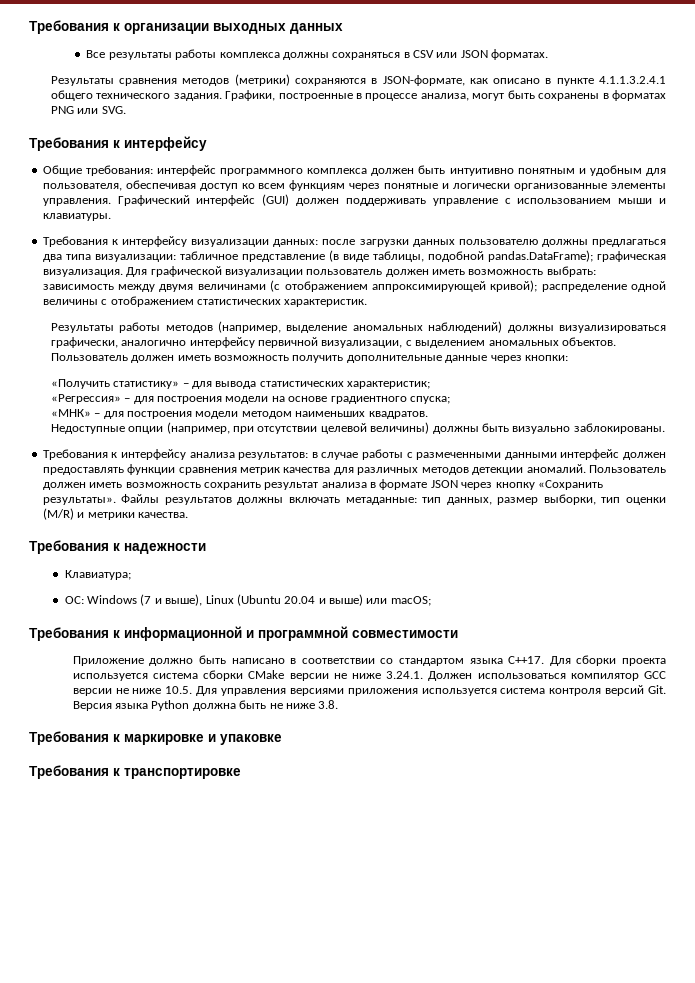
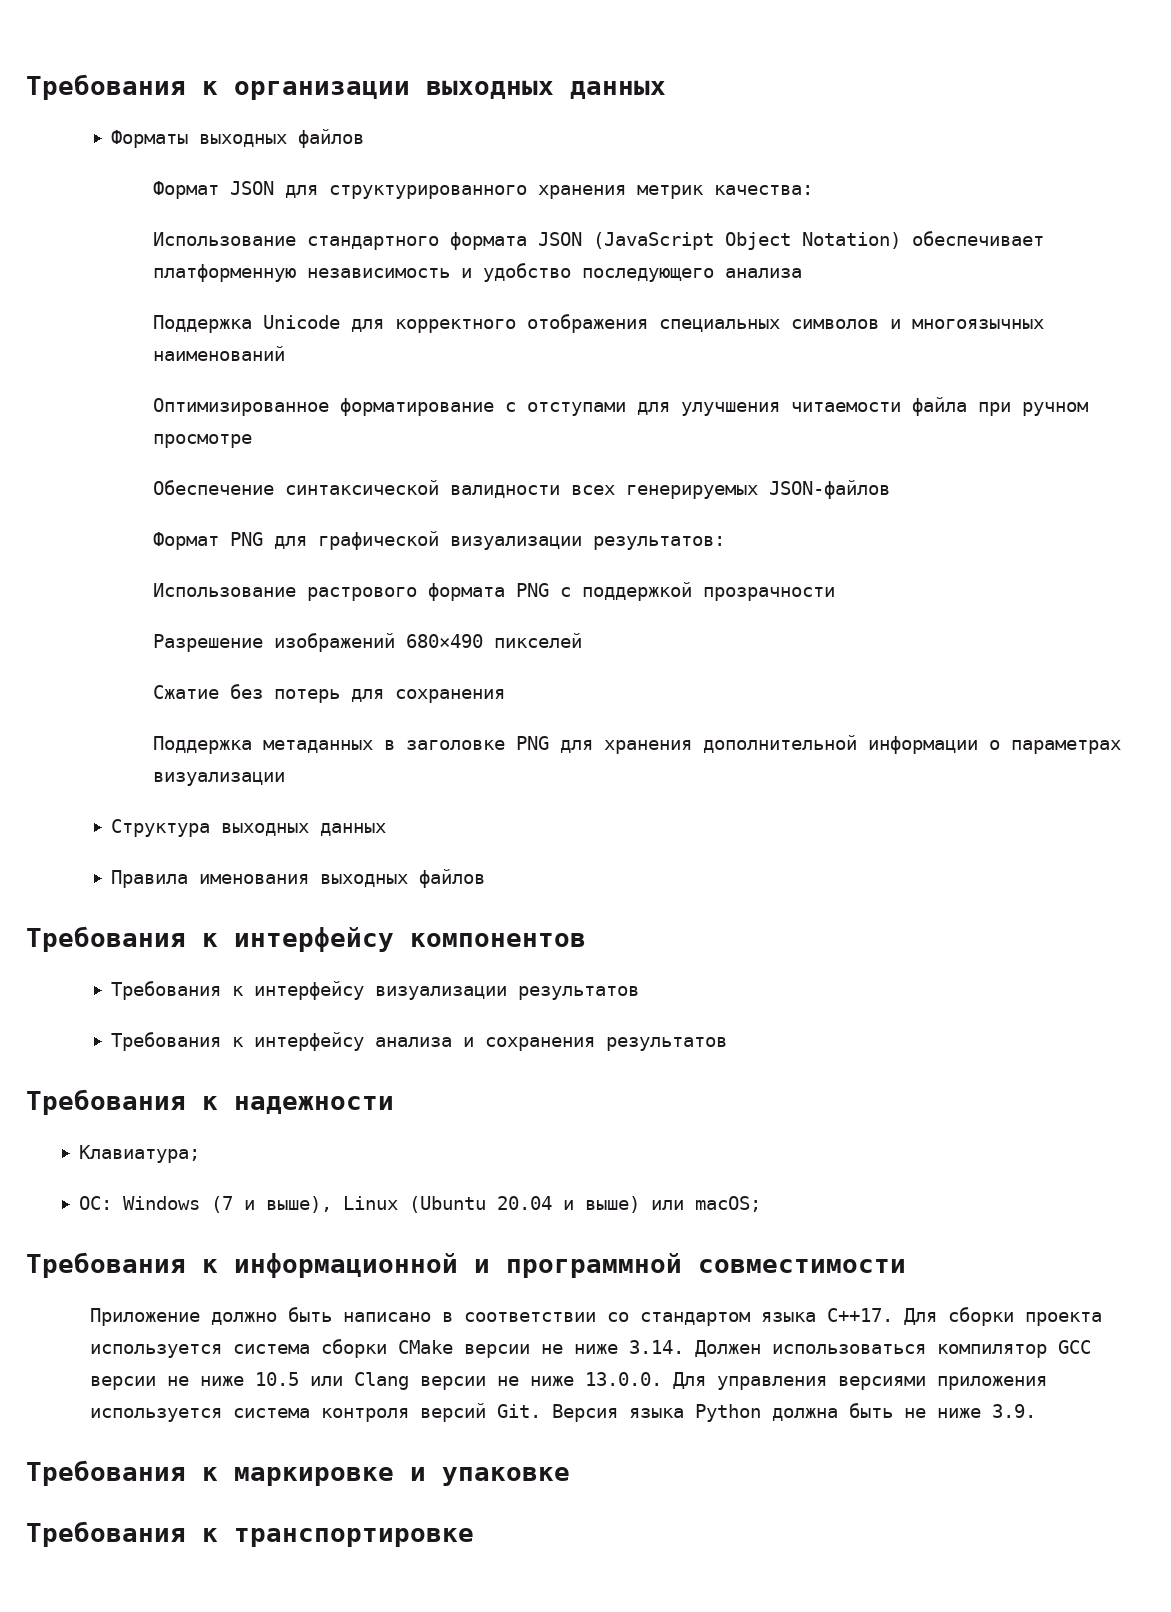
[86,49,549,60] [50,74,666,86] [50,90,666,101] [50,106,126,114] [29,136,207,151] [42,165,667,176] [42,180,666,191] [42,194,666,206] [42,213,111,221] [42,236,666,247] [42,250,666,262] [42,266,596,277] [42,280,666,292] [42,296,368,307] [50,321,666,333] [50,337,616,348] [50,353,568,363] [50,379,431,389] [50,394,450,404] [50,409,428,419] [50,422,665,434] [42,449,666,460] [42,464,666,475] [42,479,603,490] [42,494,667,505] [42,508,188,520] Все результаты работы комплекса должны сохраняться в CSV или JSON форматах. // Результаты сравнения методов (метрики) сохраняются в JSON-формате, как описано в пункте 4.1.1.3.2.4.1 общего технического задания. Графики, построенные в процессе анализа, могут быть сохранены в форматах PNG или SVG. // Требования к интерфейсу // Общие требования: интерфейс программного комплекса должен быть интуитивно понятным и удобным для пользователя, обеспечивая доступ ко всем функциям через понятные и логически организованные элементы управления. Графический интерфейс (GUI) должен поддерживать управление с использованием мыши и клавиатуры. // Требования к интерфейсу визуализации данных: после загрузки данных пользователю должны предлагаться два типа визуализации: табличное представление (в виде таблицы, подобной pandas.DataFrame); графическая визуализация. Для графической визуализации пользователь должен иметь возможность выбрать: зависимость между двумя величинами (с отображением аппроксимирующей кривой); распределение одной величины с отображением статистических характеристик. // Результаты работы методов (например, выделение аномальных наблюдений) должны визуализироваться графически, аналогично интерфейсу первичной визуализации, с выделением аномальных объектов. Пользователь должен иметь возможность получить дополнительные данные через кнопки: // «Получить статистику» – для вывода статистических характеристик; // «Регрессия» – для построения модели на основе градиентного спуска; // «МНК» – для построения модели методом наименьших квадратов. // Недоступные опции (например, при отсутствии целевой величины) должны быть визуально заблокированы. // Требования к интерфейсу анализа результатов: в случае работы с размеченными данными интерфейс должен предоставлять функции сравнения метрик качества для различных методов детекции аномалий. Пользователь должен иметь возможность сохранить результат анализа в формате JSON через кнопку «Сохранить результаты». Файлы результатов должны включать метаданные: тип данных, размер выборки, тип оценки (M/R) и метрики качества. -> [110,129,364,148] [153,181,814,199] [153,231,1045,250] [153,263,803,282] [153,314,1045,333] [153,346,286,361] [153,397,1089,416] [153,434,253,448] [153,480,891,499] [153,531,726,550] [153,582,836,601] [153,633,583,652] [153,684,506,703] [153,735,1122,754] [153,772,286,786] [110,819,386,837] [110,869,485,888] [26,926,586,952] [110,981,639,1000] [110,1032,727,1051] Форматы выходных файлов // Формат JSON для структурированного хранения метрик качества: // Использование стандартного формата JSON (JavaScript Object Notation) обеспечивает платформенную независимость и удобство последующего анализа // Поддержка Unicode для корректного отображения специальных символов и многоязычных наименований // Оптимизированное форматирование с отступами для улучшения читаемости файла при ручном просмотре // Обеспечение синтаксической валидности всех генерируемых JSON-файлов // Формат PNG для графической визуализации результатов: // Использование растрового формата PNG с поддержкой прозрачности // Разрешение изображений 680×490 пикселей // Сжатие без потерь для сохранения // Поддержка метаданных в заголовке PNG для хранения дополнительной информации о параметрах визуализации // Структура выходных данных // Правила именования выходных файлов // Требования к интерфейсу компонентов // Требования к интерфейсу визуализации результатов // Требования к интерфейсу анализа и сохранения результатов
[386,671,424,679] 3.24.1. -> [628,1340,684,1354] 3.14.
[165,686,193,694] 10.5. -> [254,1372,662,1390] 10.5 или Clang версии не ниже 13.0.0.
[318,700,339,709] 3.8. -> [991,1404,1036,1418] 3.9.

